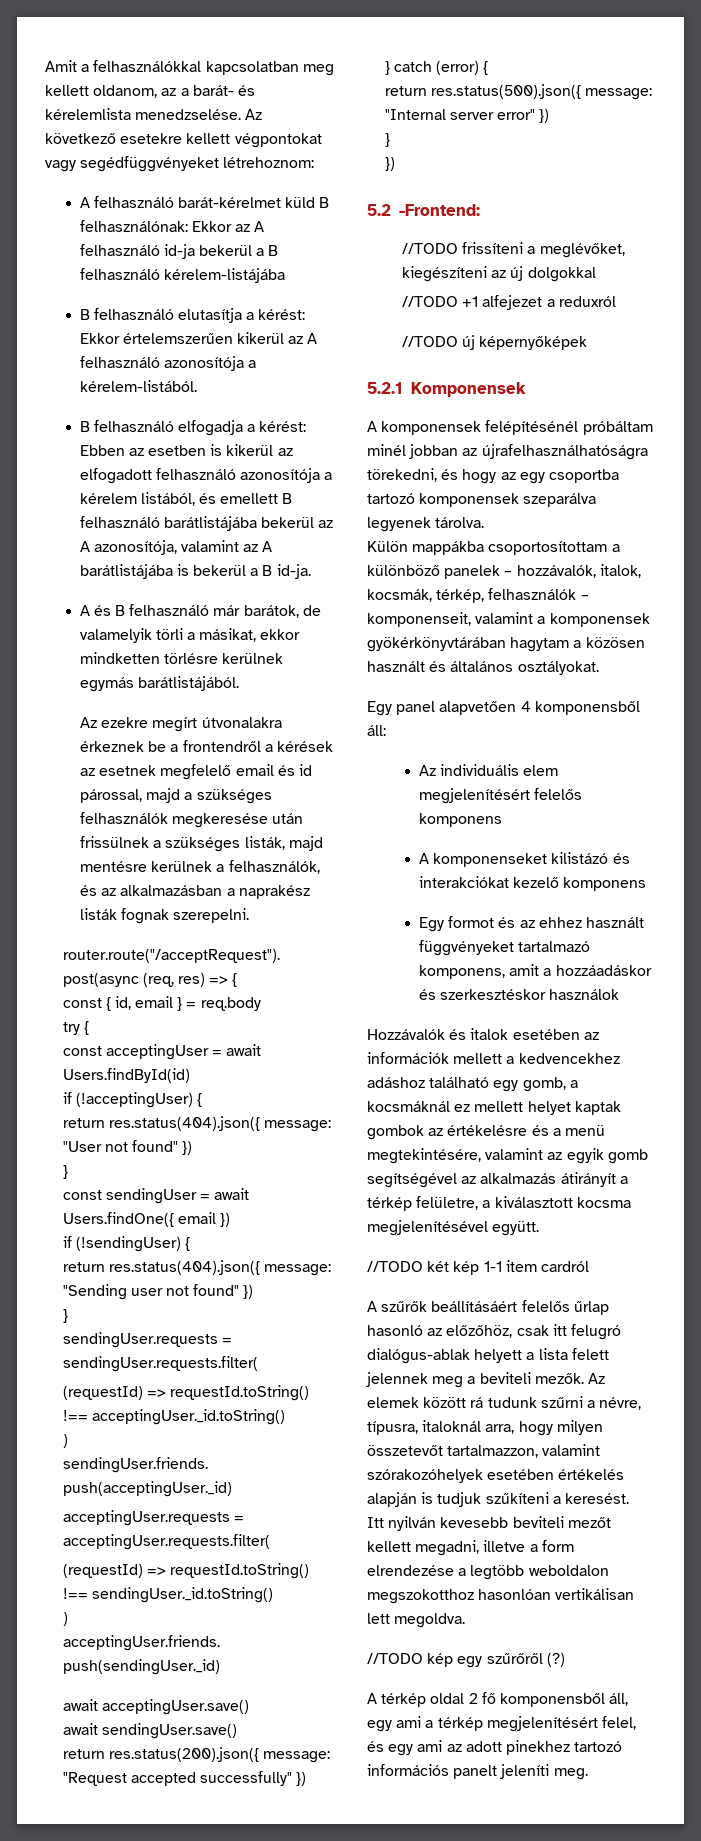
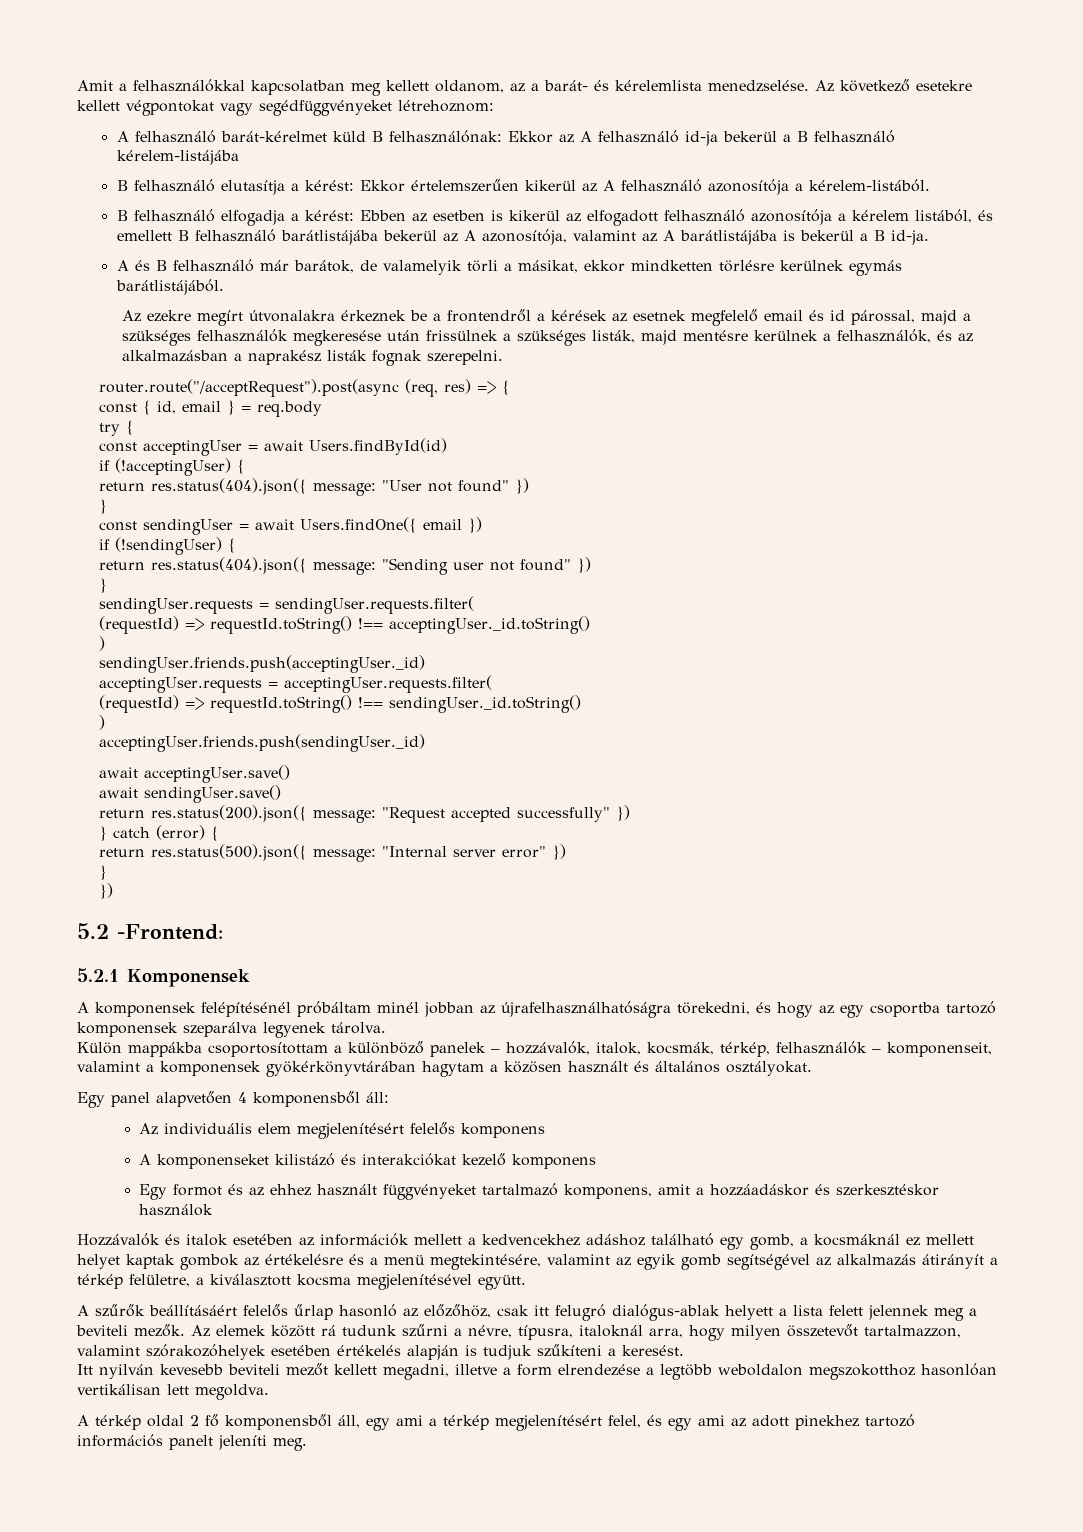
[402,242,625,258] [402,266,596,282] [402,295,616,310] [402,335,588,350] // //TODO frissíteni a meglévőket, kiegészíteni az új dolgokkal // //TODO +1 alfejezet a reduxról // //TODO új képernyőképek -> (223, 932) none
[367,1260,589,1275] // //TODO két kép 1-1 item cardról -> (526, 1282) none
[367,1653,565,1668] // //TODO kép egy szűrőről (?) -> (269, 1392) none

